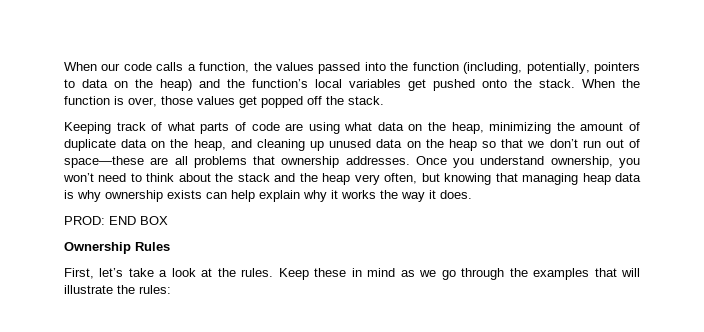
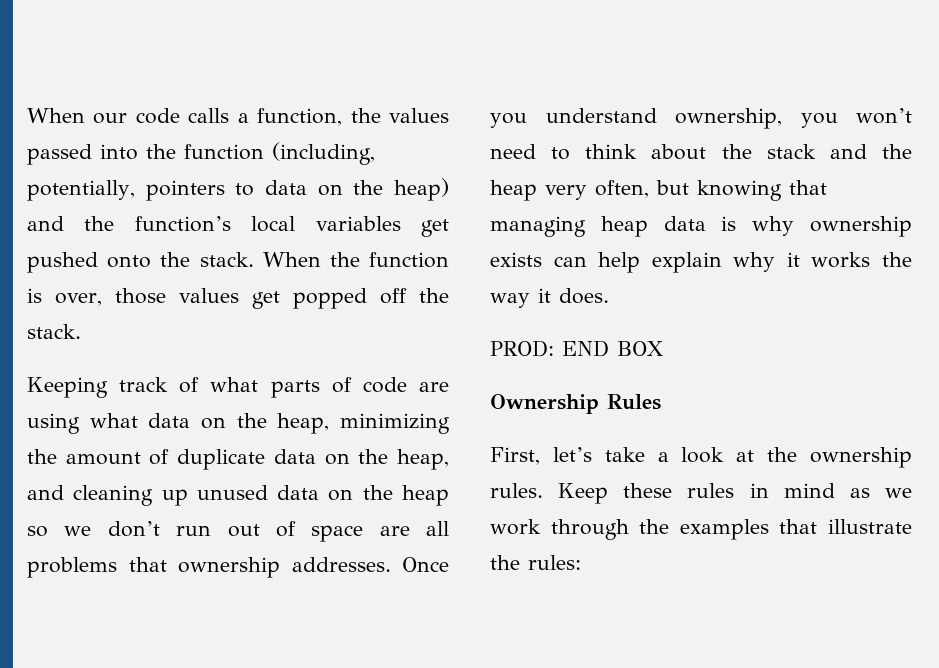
[501,139,524,148] that -> (48, 531) none
[64,156,144,168] space—these -> [311,525,364,542] space
(236, 272) none -> [810,447,912,468] ownership
(347, 272) none -> [687,483,735,498] rules
[441,270,456,280] go -> [490,519,541,535] work
[621,268,640,277] will -> (818, 526) none

